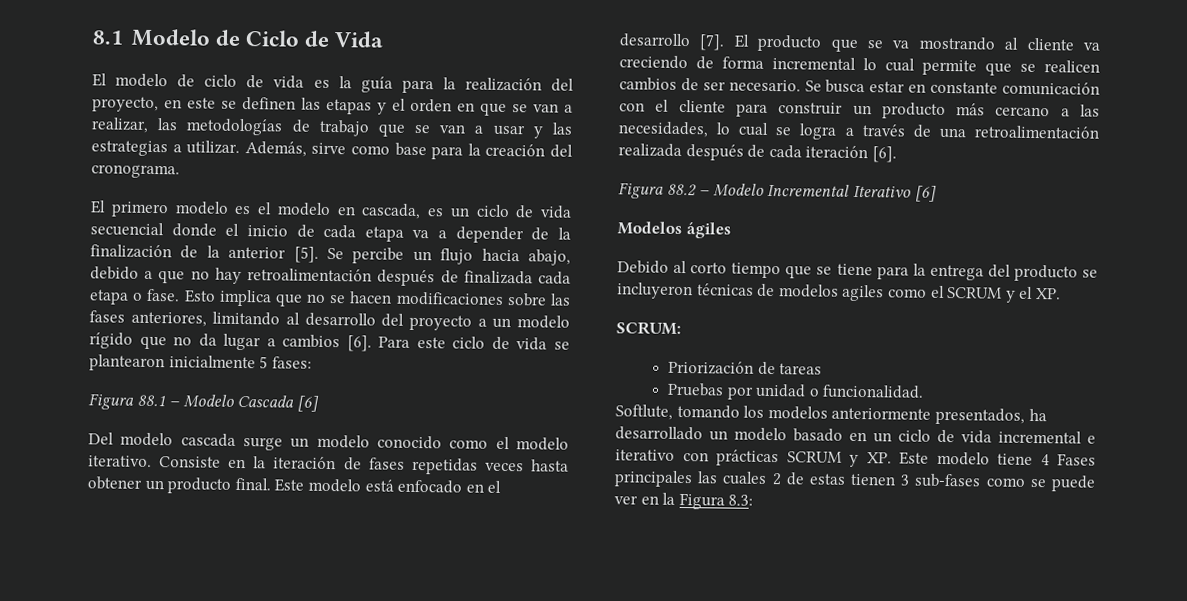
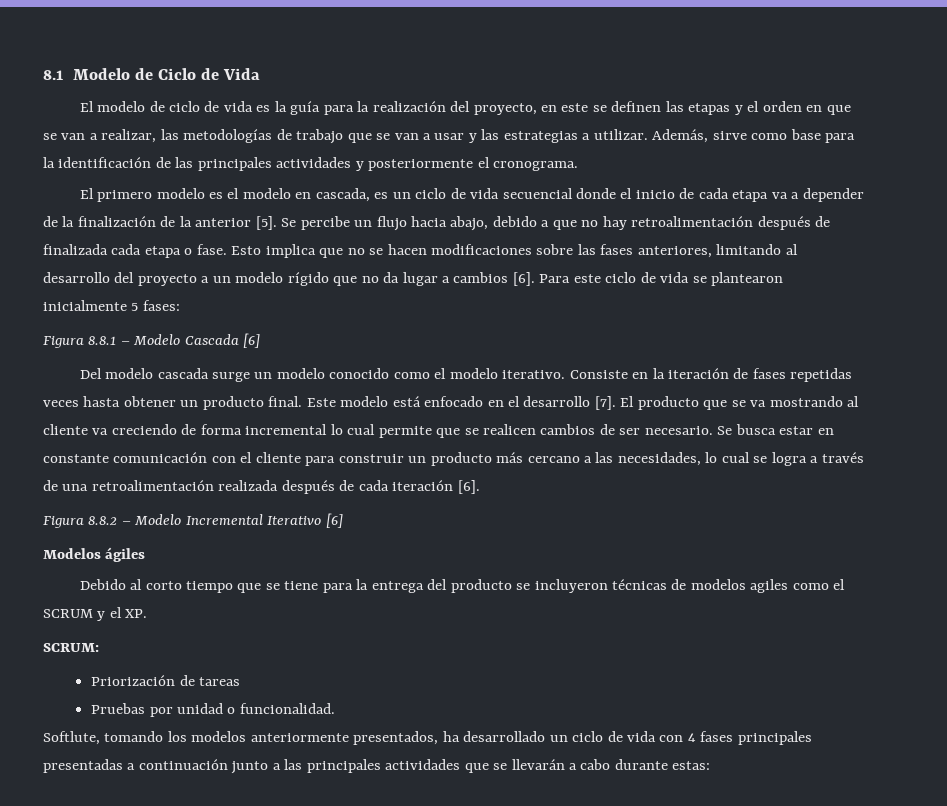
[485,143,574,158] creación del -> [58,157,490,171] identificación de las principales actividades y posteriormente el
[136,394,166,407] 88.1 -> [88,336,117,345] 8.8.1
[666,183,697,197] 88.2 -> [88,516,118,526] 8.8.2
[734,427,1096,444] [615,449,1096,468] [614,470,1096,492] [614,492,754,510] modelo basado en un ciclo de vida incremental e iterativo con prácticas SCRUM y XP. Este modelo tiene 4 Fases principales las cuales 2 de estas tienen 3 sub-fases como se puede ver en la Figura 8.3: -> [572,731,812,745] [43,759,711,774] ciclo de vida con 4 fases principales presentadas a continuación junto a las principales actividades que se llevarán a cabo durante estas:

